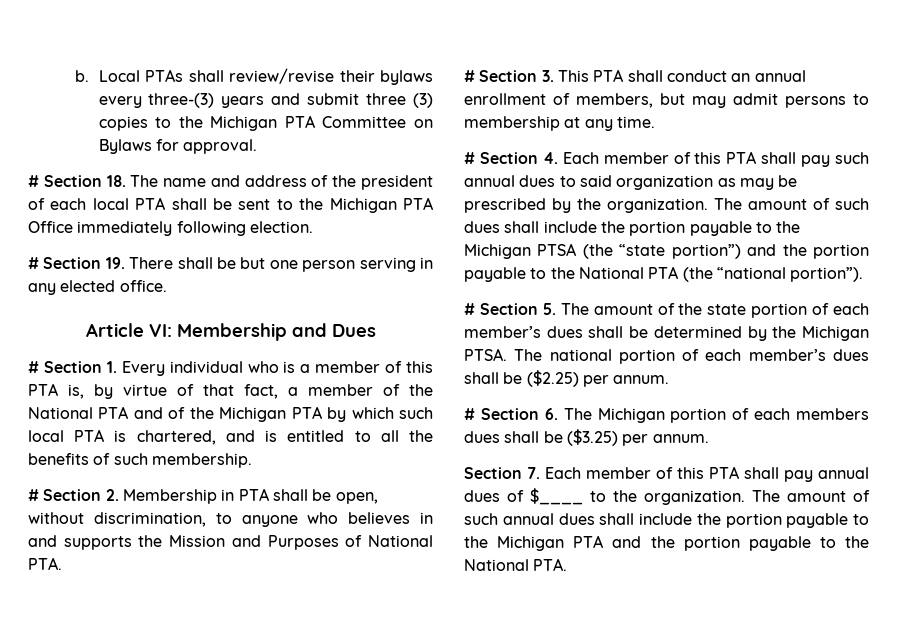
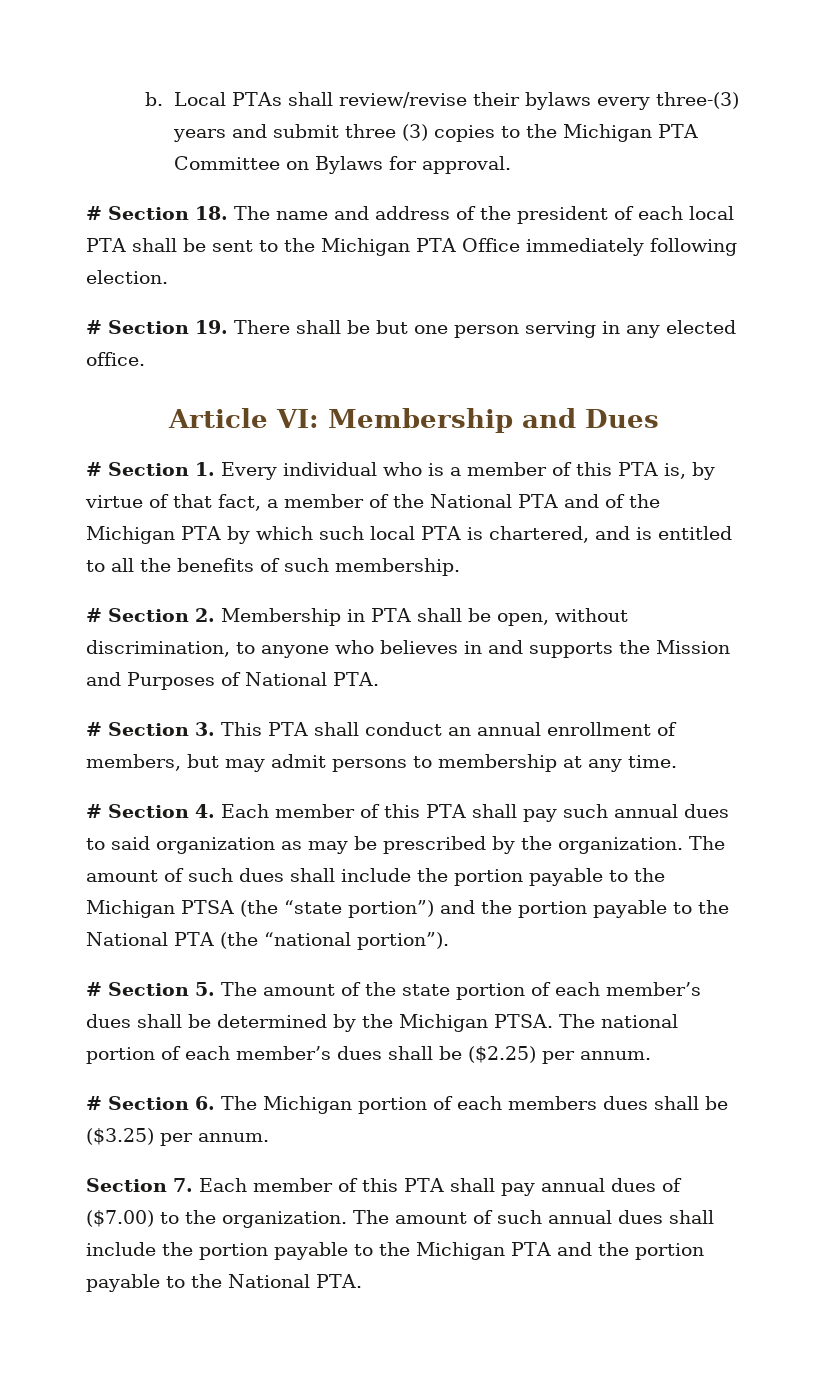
[530,488,583,505] $____ -> [86,1210,154,1227] ($7.00)

